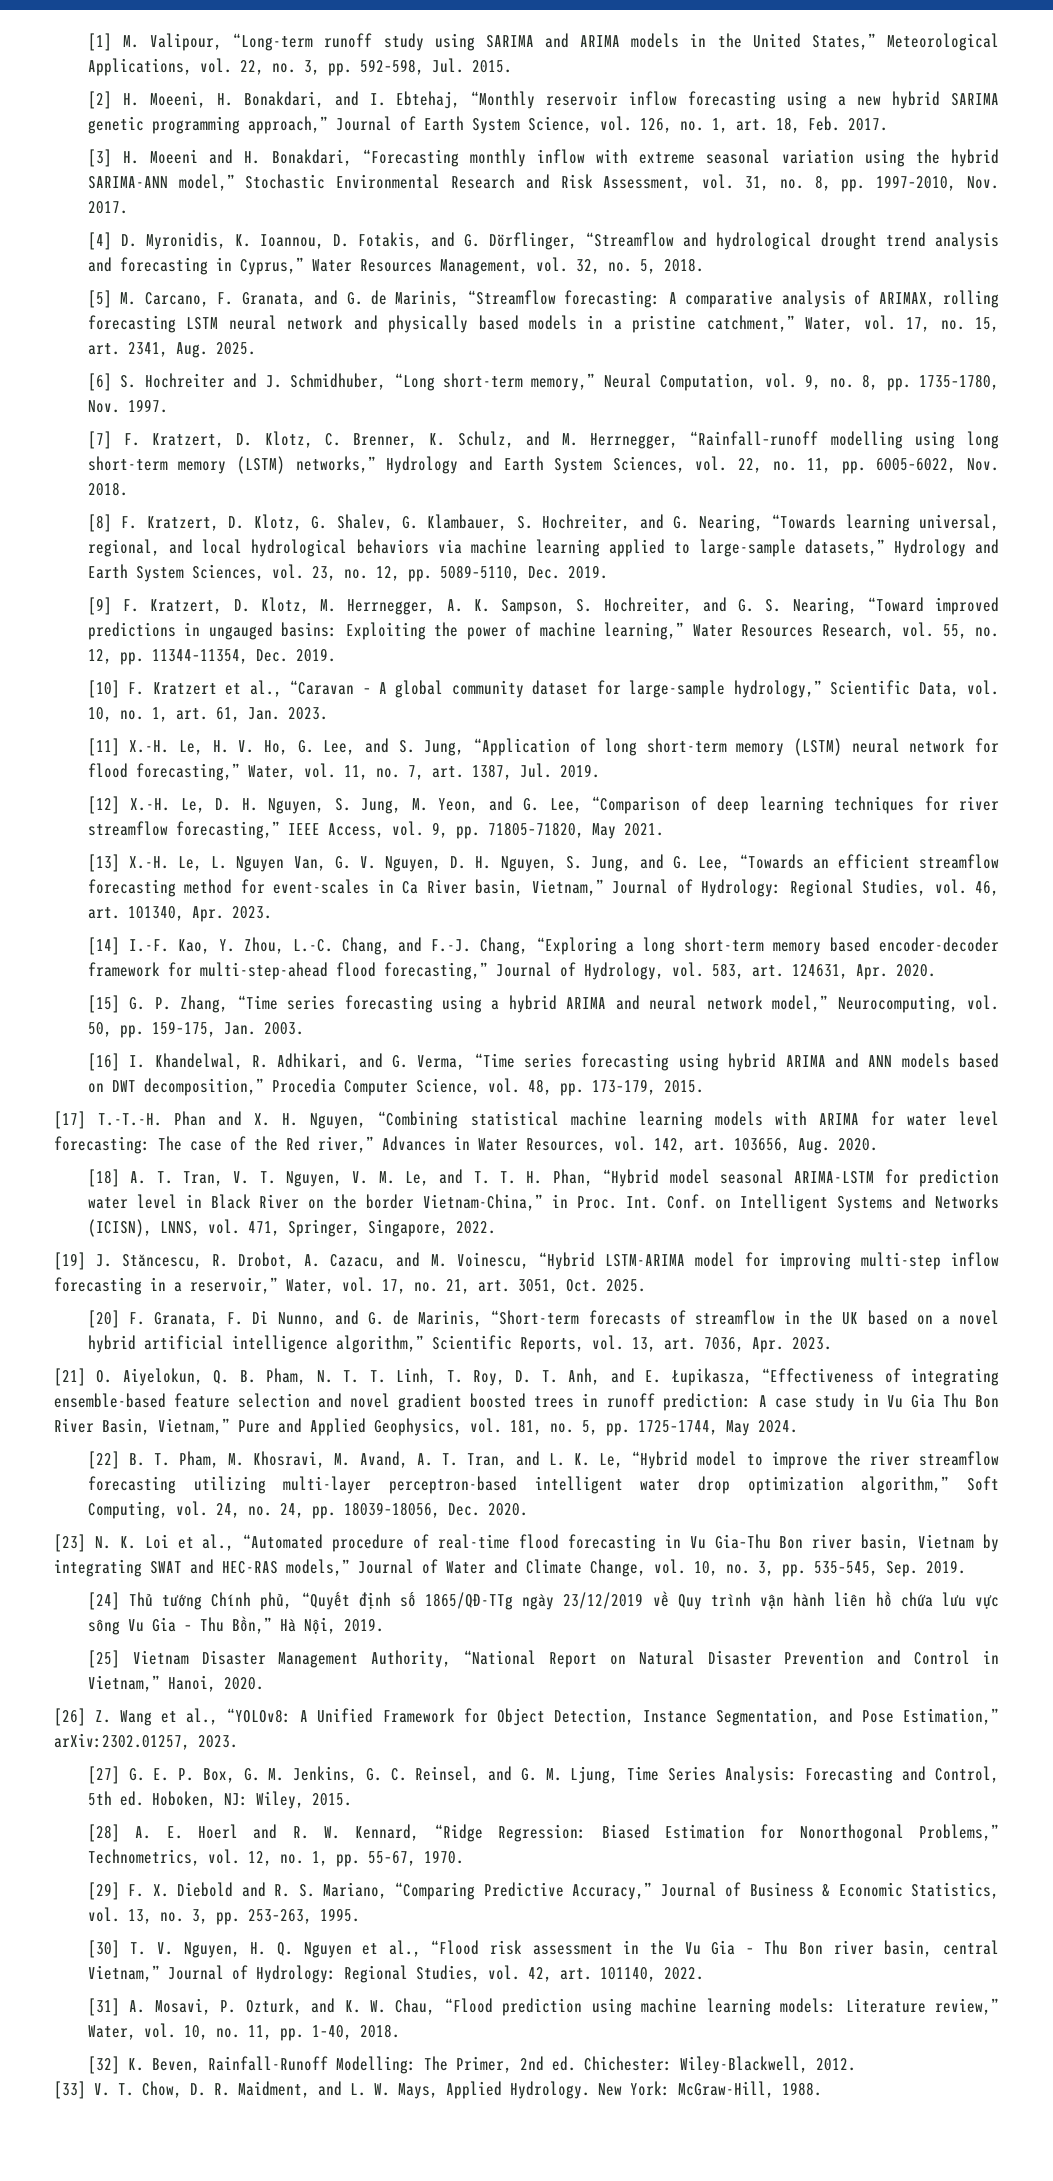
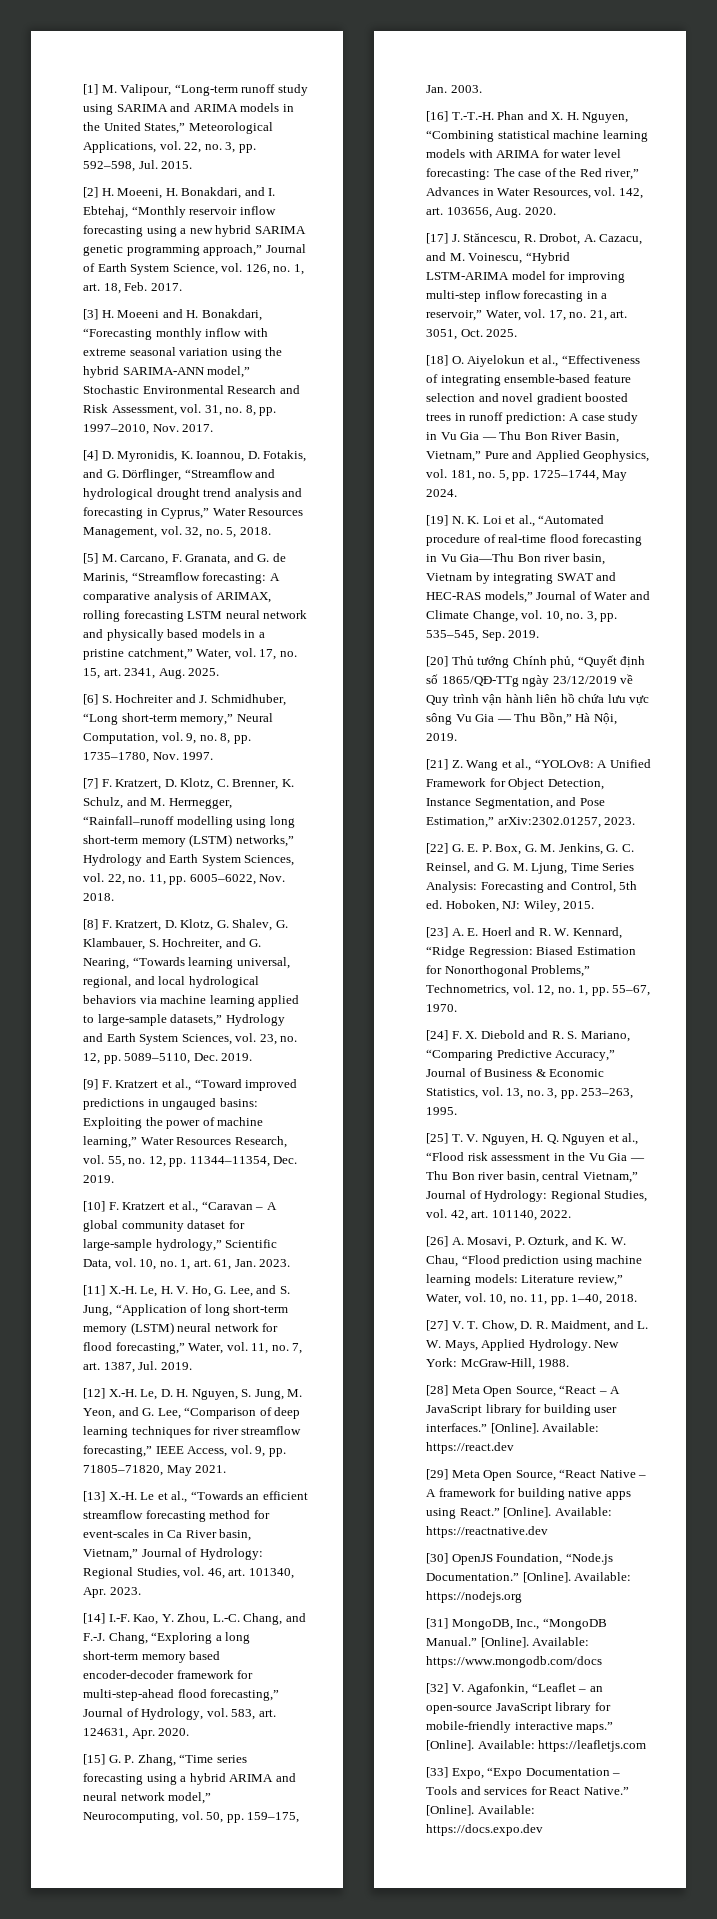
[150,597,857,615] Kratzert, D. Klotz, M. Herrnegger, A. K. Sampson, S. Hochreiter, and G. S. Nearing, -> [115,1079,192,1091] Kratzert et al.,
[178,854,731,872] Le, L. Nguyen Van, G. V. Nguyen, D. H. Nguyen, S. Jung, and G. Lee, -> [140,1491,188,1503] Le et al.,
[129,1053,1000,1071] [87,1078,704,1096] [54,1111,86,1129] I. Khandelwal, R. Adhikari, and G. Verma, “Time series forecasting using hybrid ARIMA and ANN models based on DWT decomposition,” Procedia Computer Science, vol. 48, pp. 173–179, 2015. // [17] -> (448, 116) none
[87,1169,1000,1187] [87,1194,1000,1212] [87,1219,496,1237] [54,1252,86,1270] [18] A. T. Tran, V. T. Nguyen, V. M. Le, and T. T. H. Phan, “Hybrid model seasonal ARIMA-LSTM for prediction water level in Black River on the border Vietnam-China,” in Proc. Int. Conf. on Intelligent Systems and Networks (ICISN), LNNS, vol. 471, Springer, Singapore, 2022. // [19] -> [425,233,448,244] [17]
[87,1310,999,1328] [87,1335,832,1353] [54,1368,752,1386] [20] F. Granata, F. Di Nunno, and G. de Marinis, “Short-term forecasts of streamflow in the UK based on a novel hybrid artificial intelligence algorithm,” Scientific Reports, vol. 13, art. 7036, Apr. 2023. // [21] O. Aiyelokun, Q. B. Pham, N. T. T. Linh, T. Roy, D. T. Anh, and E. Łupikasza, -> [425,355,559,367] [18] O. Aiyelokun et al.,
(935, 1400) none -> [481,437,497,440] —
[87,1451,999,1469] [87,1476,1000,1494] [87,1501,528,1519] [54,1534,86,1552] [22] B. T. Pham, M. Khosravi, M. Avand, A. T. Tran, and L. K. Le, “Hybrid model to improve the river streamflow forecasting utilizing multi-layer perceptron-based intelligent water drop optimization algorithm,” Soft Computing, vol. 24, no. 24, pp. 18039–18056, Dec. 2020. // [23] -> [425,515,448,526] [19]
[714,1534,771,1549] Gia–Thu -> [460,553,515,562] Gia—Thu
[87,1592,120,1610] [24] -> [425,656,448,667] [20]
[183,1625,192,1631] – -> [496,719,512,722] —
[87,1650,999,1668] [87,1675,264,1692] [54,1708,86,1726] [25] Vietnam Disaster Management Authority, “National Report on Natural Disaster Prevention and Control in Vietnam,” Hanoi, 2020. // [26] -> [425,759,448,770] [21]
[87,1766,120,1784] [27] -> [425,843,448,854] [22]
[87,1824,120,1842] [28] -> [425,927,448,938] [23]
[87,1882,120,1900] [29] -> [425,1030,448,1041] [24]
[87,1940,120,1958] [30] -> [425,1133,448,1144] [25]
[745,1948,754,1954] – -> [629,1158,645,1161] —
[87,1998,120,2016] [31] -> [425,1236,448,1247] [26]
[87,2056,856,2074] [54,2081,86,2099] [32] K. Beven, Rainfall-Runoff Modelling: The Primer, 2nd ed. Chichester: Wiley-Blackwell, 2012. // [33] -> [425,1320,448,1331] [27]
(822, 2089) none -> [425,1385,621,1397] [425,1404,618,1416] [425,1423,600,1434] [425,1442,514,1454] [425,1469,647,1481] [425,1488,631,1500] [425,1507,612,1519] [425,1526,548,1538] [425,1553,613,1565] [425,1572,632,1583] [425,1591,522,1603] [425,1618,607,1630] [425,1637,590,1648] [425,1656,602,1668] [425,1683,603,1695] [425,1702,611,1714] [425,1721,614,1733] [425,1740,647,1752] [425,1767,621,1779] [425,1786,629,1795] [425,1805,535,1816] [425,1824,543,1836] // [28] Meta Open Source, “React – A JavaScript library for building user interfaces.” [Online]. Available: https://react.dev // [29] Meta Open Source, “React Native – A framework for building native apps using React.” [Online]. Available: https://reactnative.dev // [30] OpenJS Foundation, “Node.js Documentation.” [Online]. Available: https://nodejs.org // [31] MongoDB, Inc., “MongoDB Manual.” [Online]. Available: https://www.mongodb.com/docs // [32] V. Agafonkin, “Leaflet – an open-source JavaScript library for mobile-friendly interactive maps.” [Online]. Available: https://leafletjs.com // [33] Expo, “Expo Documentation – Tools and services for React Native.” [Online]. Available: https://docs.expo.dev

